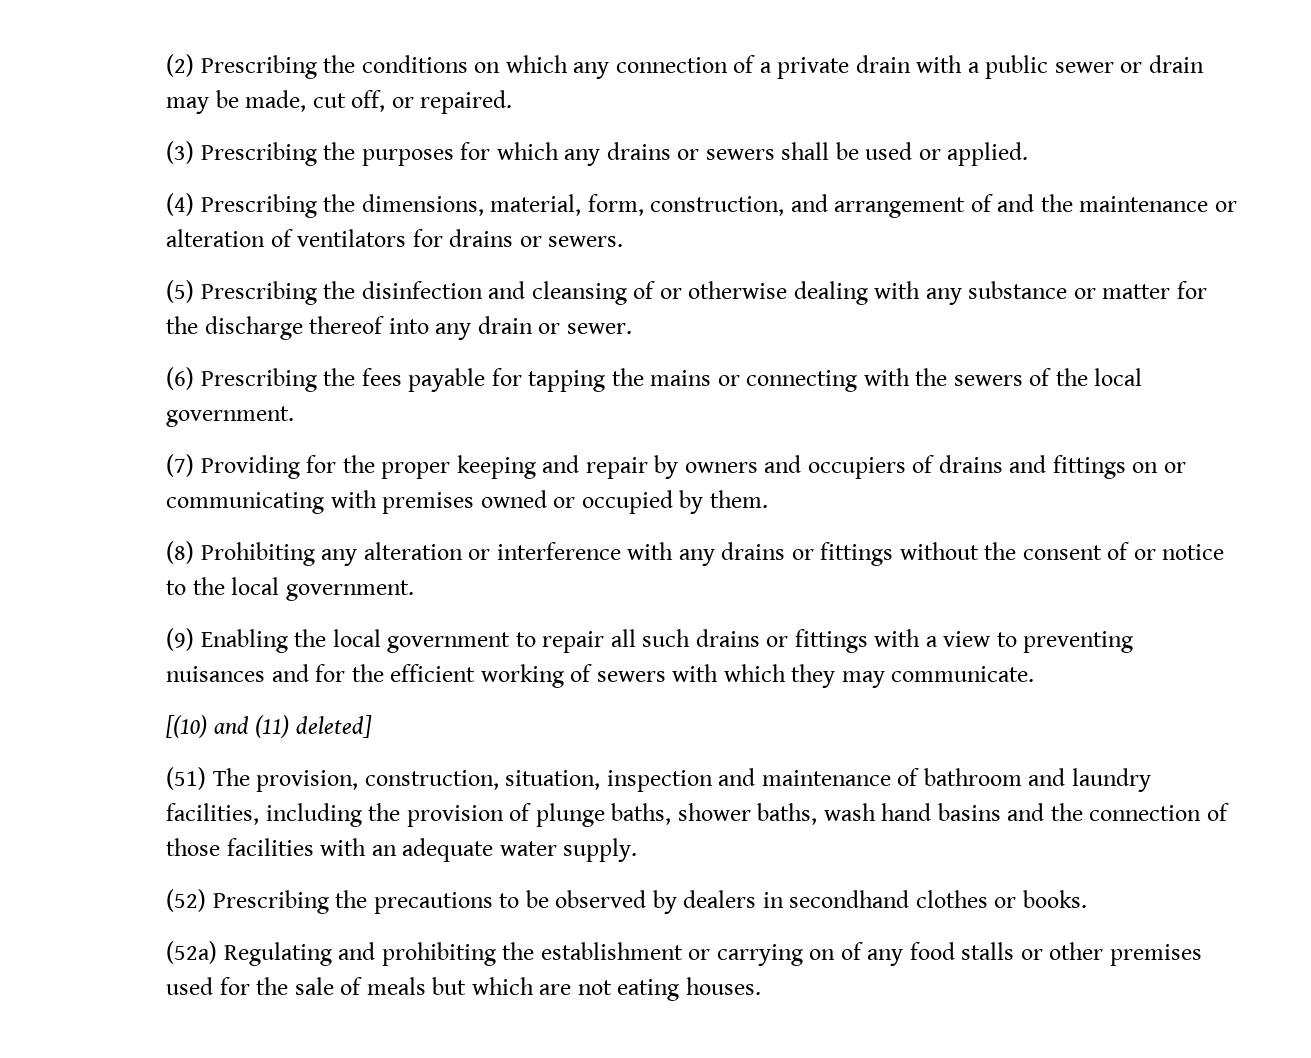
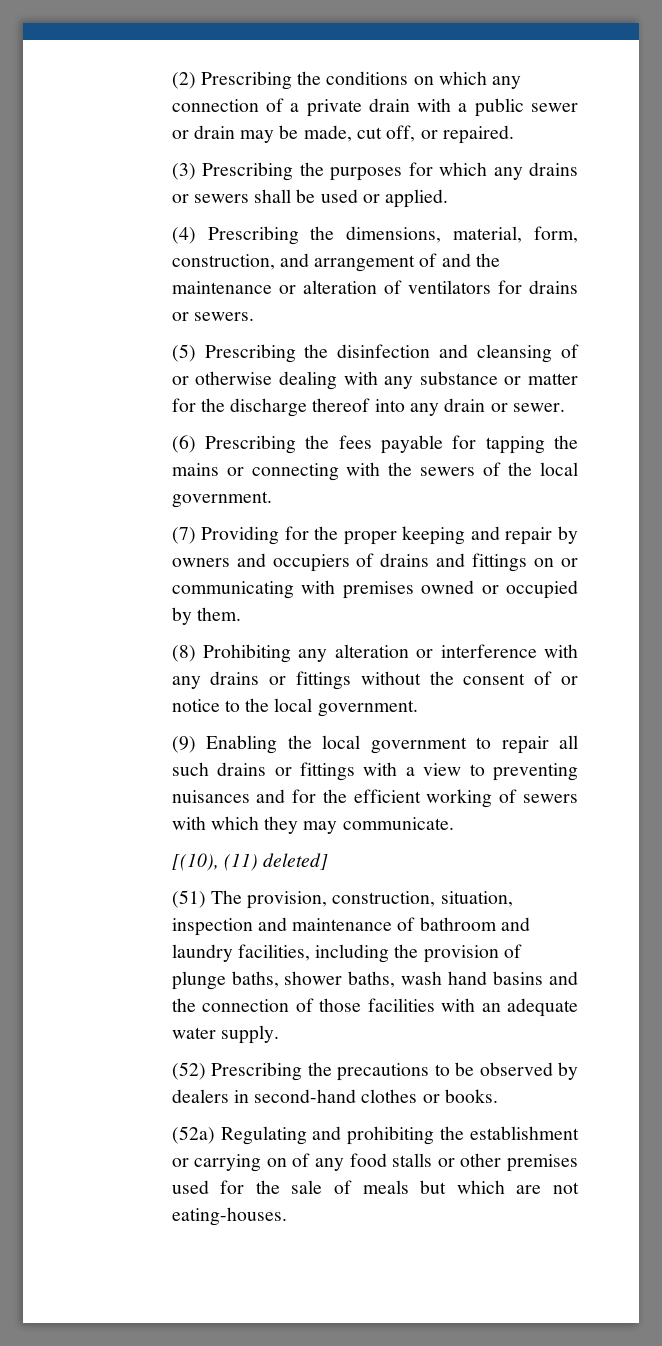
[166,715,249,738] [(10) and -> [171,853,219,871] [(10),
[789,890,910,908] secondhand -> [254,1089,357,1103] second-hand
[617,977,761,1001] eating houses. -> [171,1207,287,1226] eating-houses.

